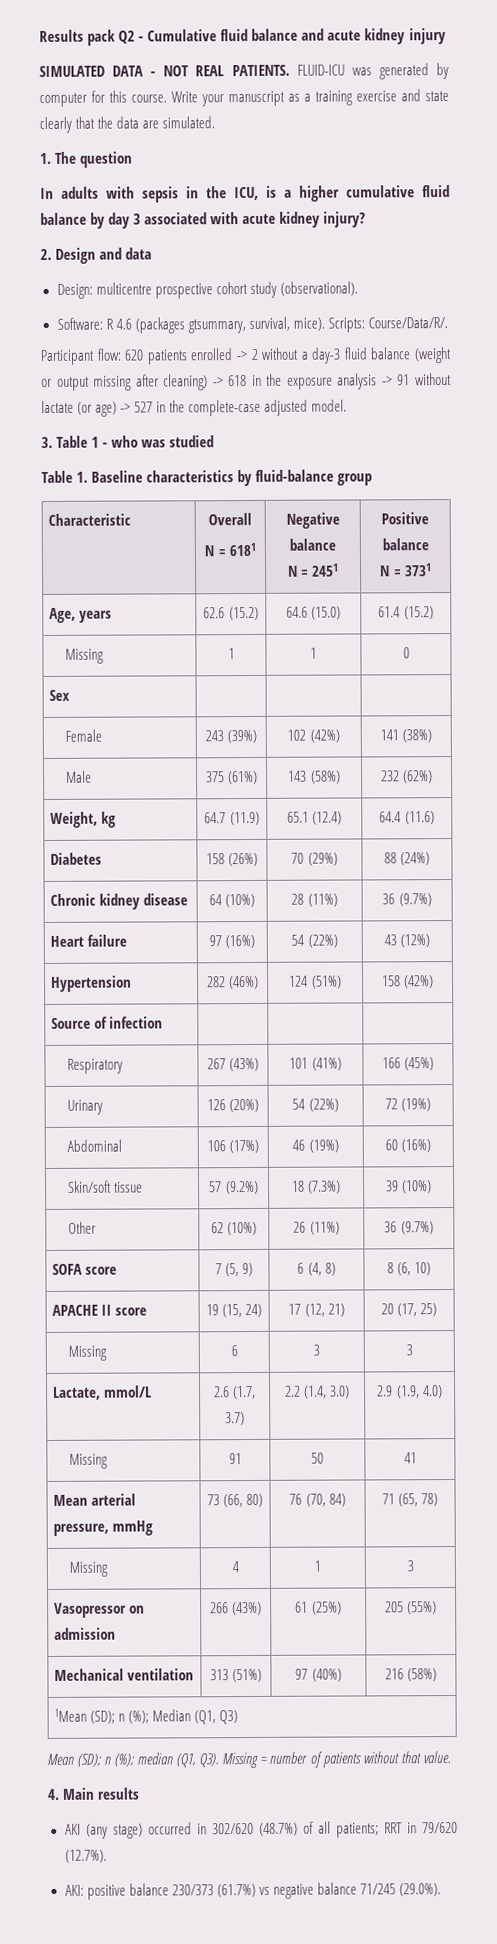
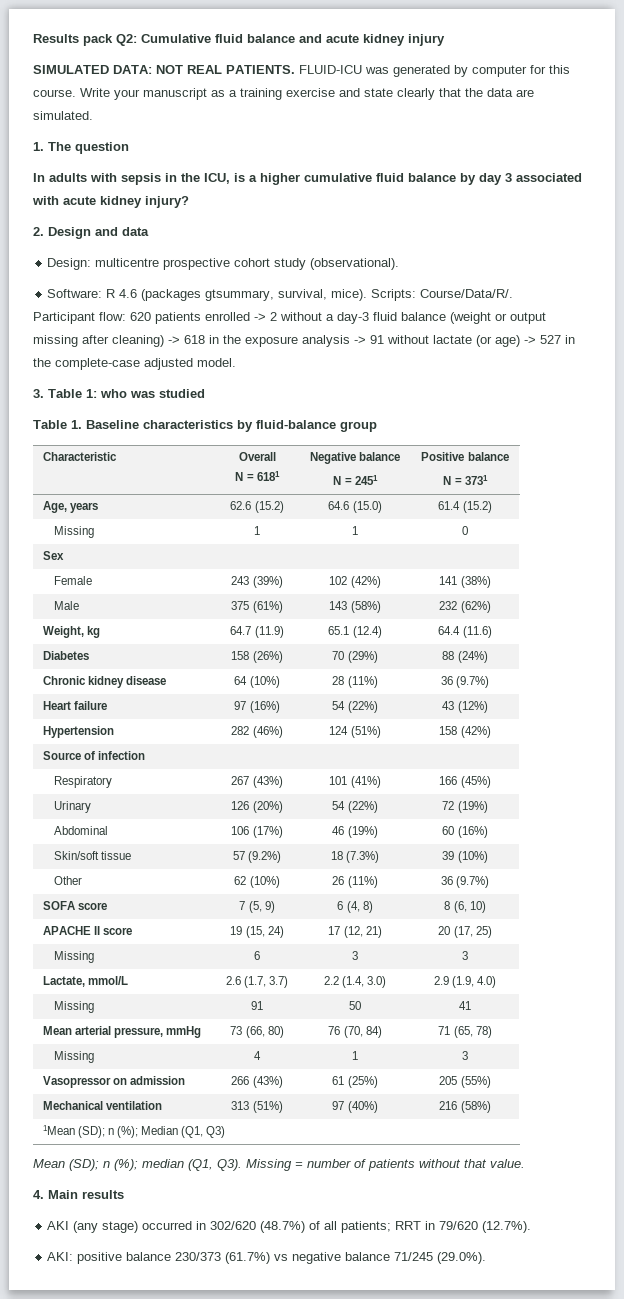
[118,30,145,44] Q2 - -> [116,34,137,46] Q2:
[112,65,157,77] DATA - -> [113,65,152,74] DATA:
[91,436,109,448] 1 - -> [86,389,97,398] 1:

